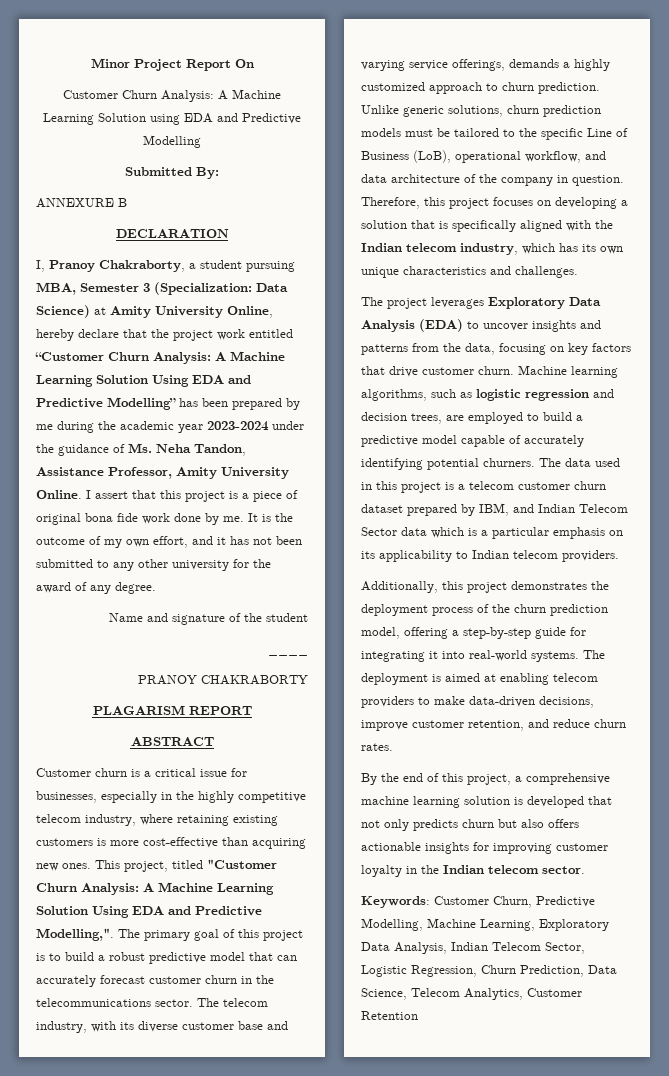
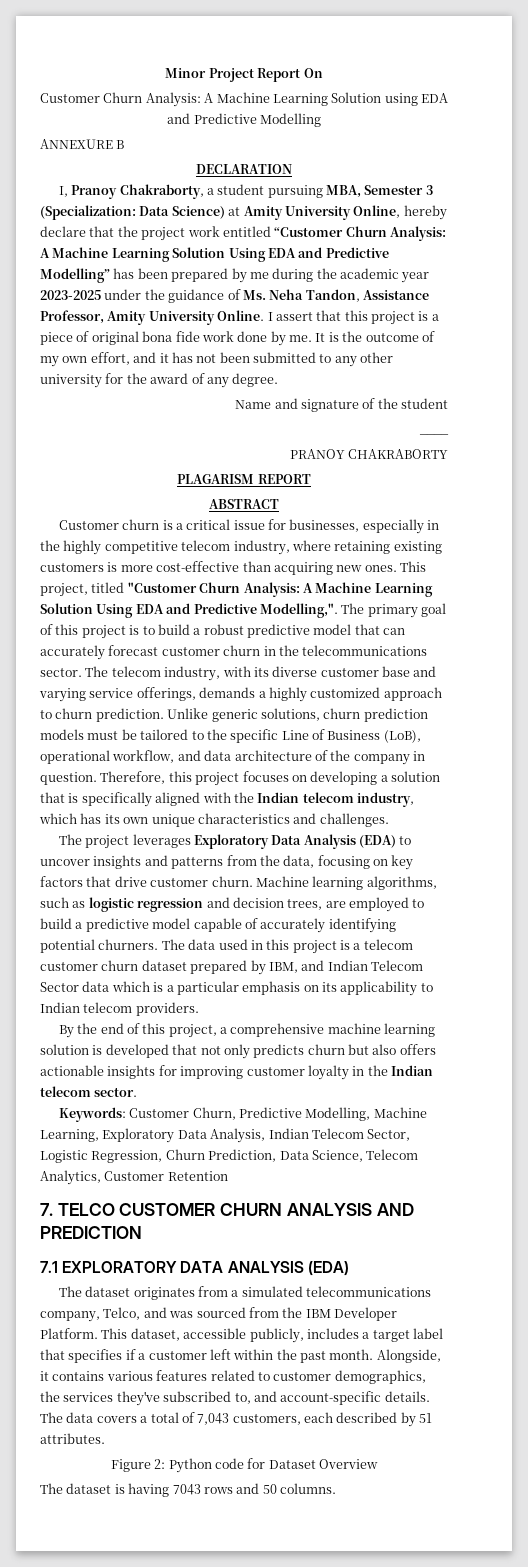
[125,167,219,179] // Submitted By: -> (321, 120) none
[207,421,269,431] 2023-2024 -> [40,290,101,300] 2023-2025
[361,581,609,593] [361,604,608,616] [361,627,586,639] [361,650,605,662] [361,673,598,685] [361,696,594,708] [361,719,626,731] [361,743,393,751] // Additionally, this project demonstrates the deployment process of the churn prediction model, offering a step-by-step guide for integrating it into real-world systems. The deployment is aimed at enabling telecom providers to make data-driven decisions, improve customer retention, and reduce churn rates. -> (199, 1009) none
(418, 1015) none -> [40,1203,414,1216] [40,1226,142,1239] [40,1261,349,1276] [58,1286,432,1300] [40,1307,397,1322] [40,1328,443,1343] [40,1349,441,1363] [40,1370,426,1384] [40,1391,430,1406] [40,1412,433,1427] [40,1433,105,1444] [110,1458,379,1473] [40,1483,336,1497] // 7. TELCO CUSTOMER CHURN ANALYSIS AND PREDICTION // 7.1 EXPLORATORY DATA ANALYSIS (EDA) // The dataset originates from a simulated telecommunications company, Telco, and was sourced from the IBM Developer Platform. This dataset, accessible publicly, includes a target label that specifies if a customer left within the past month. Alongside, it contains various features related to customer demographics, the services they've subscribed to, and account-specific details. The data covers a total of 7,043 customers, each described by 51 attributes. // Figure 2: Python code for Dataset Overview // The dataset is having 7043 rows and 50 columns.

